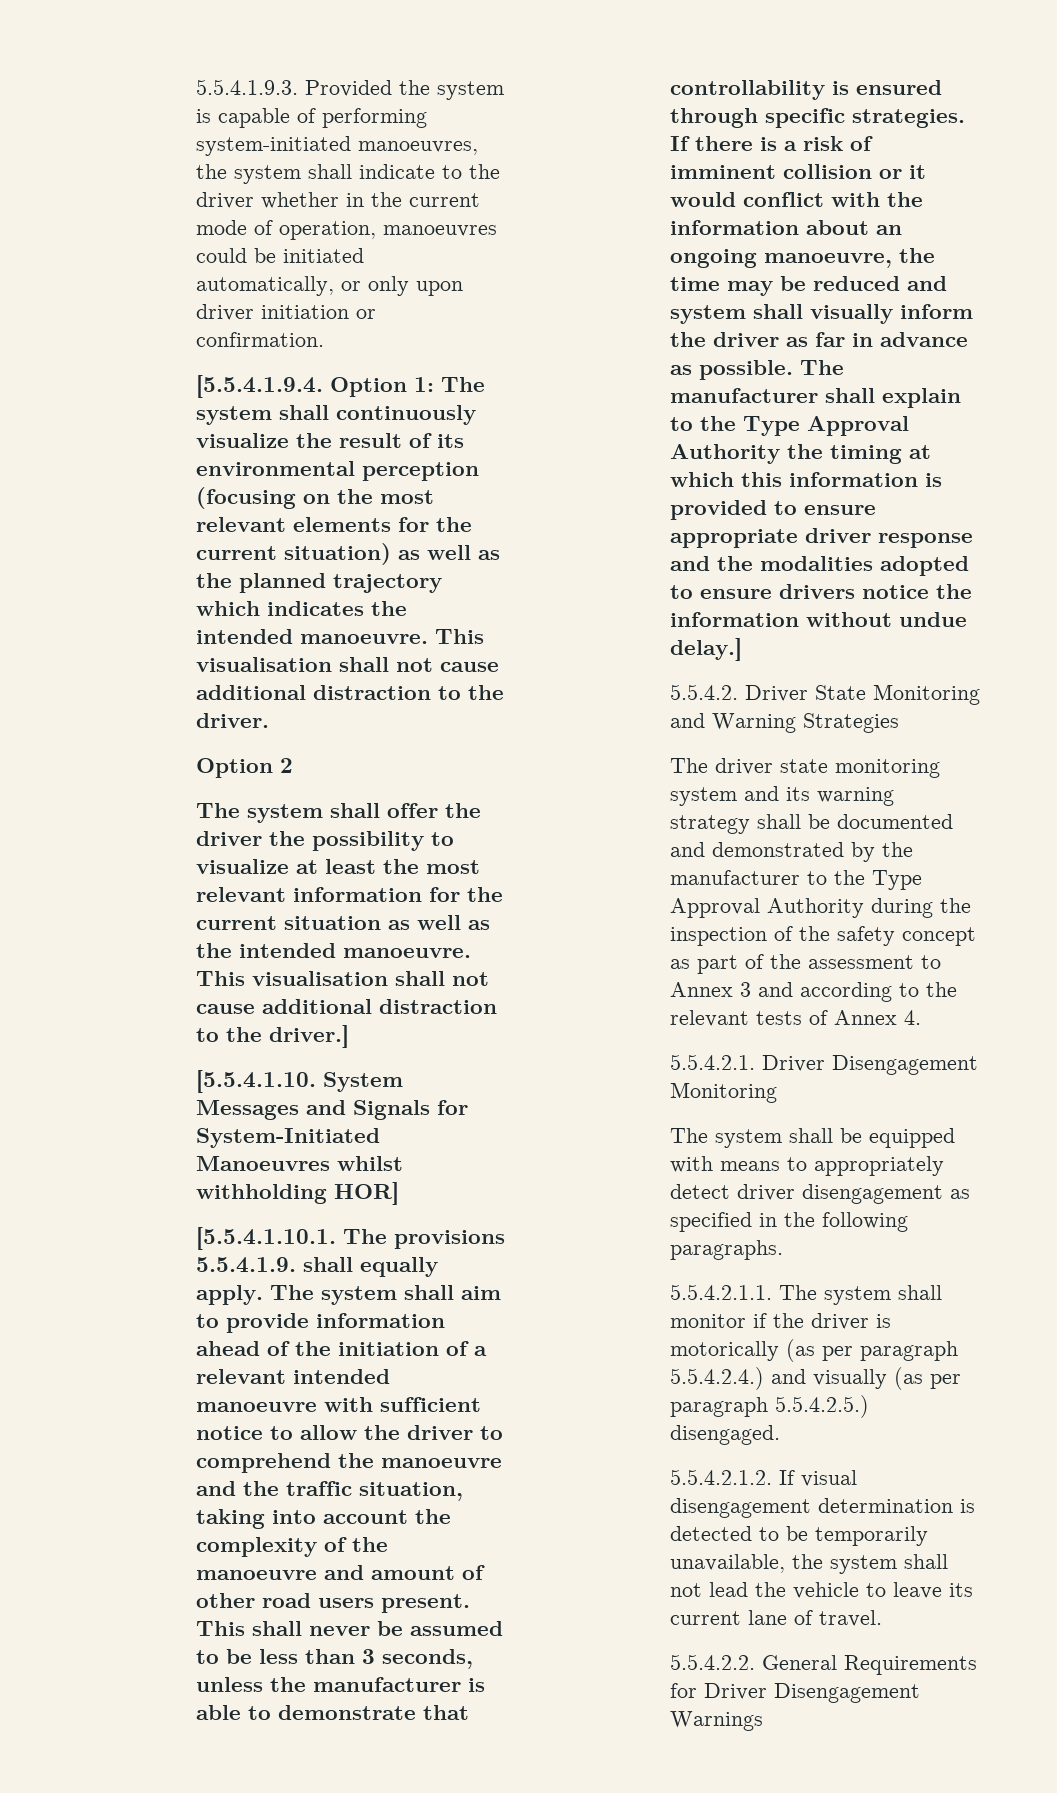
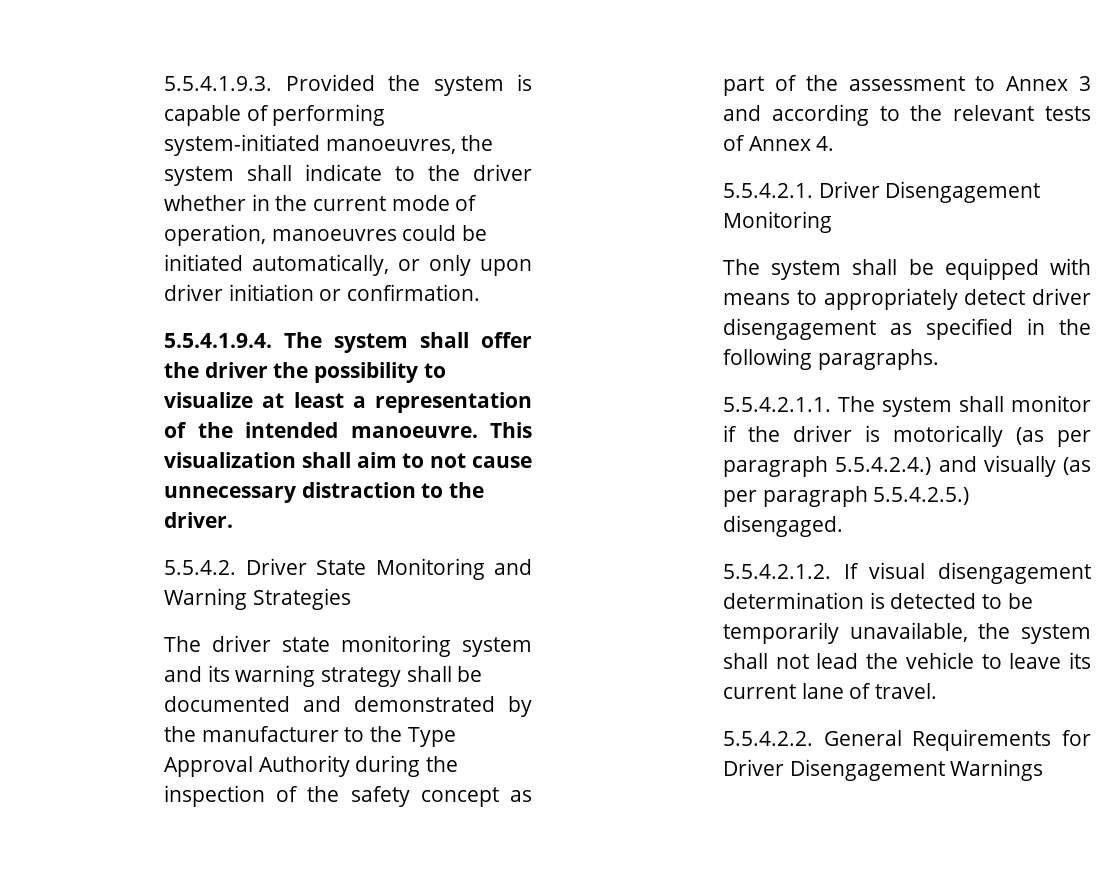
[195,375,485,398] [195,405,476,425] [195,433,464,448] [195,461,479,481] [195,487,434,509] [195,517,472,532] [195,543,500,565] [195,573,442,593] [195,601,407,616] [195,629,484,644] [195,657,499,672] [195,685,504,700] [195,713,269,728] [195,758,293,778] [5.5.4.1.9.4. Option 1: The system shall continuously visualize the result of its environmental perception (focusing on the most relevant elements for the current situation) as well as the planned trajectory which indicates the intended manoeuvre. This visualisation shall not cause additional distraction to the driver. // Option 2 // -> [164,333,273,348] 5.5.4.1.9.4.
[382,859,480,874] [195,887,503,902] [195,915,490,930] [195,943,471,958] [195,971,489,986] [195,999,497,1014] [195,1025,349,1048] [195,1070,403,1093] [195,1100,468,1120] [195,1128,380,1148] [195,1156,403,1171] [195,1182,399,1205] [195,1227,505,1250] [195,1257,438,1277] [195,1285,501,1305] [195,1313,445,1333] [195,1341,487,1356] [195,1369,390,1384] [195,1397,481,1412] [195,1425,503,1440] [195,1453,502,1473] [195,1481,463,1501] [195,1509,451,1529] [195,1537,388,1557] [195,1565,485,1580] [195,1593,470,1613] [195,1621,503,1636] [195,1649,473,1669] [195,1677,485,1692] [195,1705,469,1720] [669,80,942,100] [669,108,965,128] [669,136,873,151] [669,164,926,179] [669,192,923,207] [669,220,902,235] [669,248,935,268] [669,276,947,296] [669,304,973,324] [669,332,968,347] [669,360,844,380] [669,388,961,408] [669,416,909,436] [669,444,931,464] [669,472,942,487] [669,500,876,520] [669,528,973,548] [669,556,969,576] [669,584,972,599] [669,612,967,627] [669,638,742,661] the most relevant information for the current situation as well as the intended manoeuvre. This visualisation shall not cause additional distraction to the driver.] // [5.5.4.1.10. System Messages and Signals for System-Initiated Manoeuvres whilst withholding HOR] // [5.5.4.1.10.1. The provisions 5.5.4.1.9. shall equally apply. The system shall aim to provide information ahead of the initiation of a relevant intended manoeuvre with sufficient notice to allow the driver to comprehend the manoeuvre and the traffic situation, taking into account the complexity of the manoeuvre and amount of other road users present. This shall never be assumed to be less than 3 seconds, unless the manufacturer is able to demonstrate that controllability is ensured through specific strategies. If there is a risk of imminent collision or it would conflict with the information about an ongoing manoeuvre, the time may be reduced and system shall visually inform the driver as far in advance as possible. The manufacturer shall explain to the Type Approval Authority the timing at which this information is provided to ensure appropriate driver response and the modalities adopted to ensure drivers notice the information without undue delay.] -> [352,392,532,413] [164,422,532,438] [164,452,532,468] [164,482,485,503] [164,512,234,528] a representation of the intended manoeuvre. This visualization shall aim to not cause unnecessary distraction to the driver.

